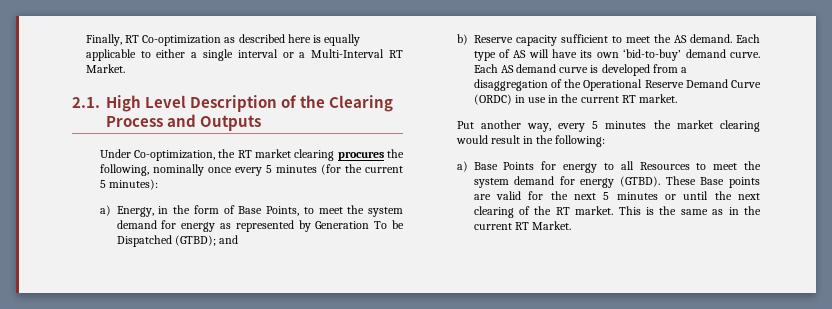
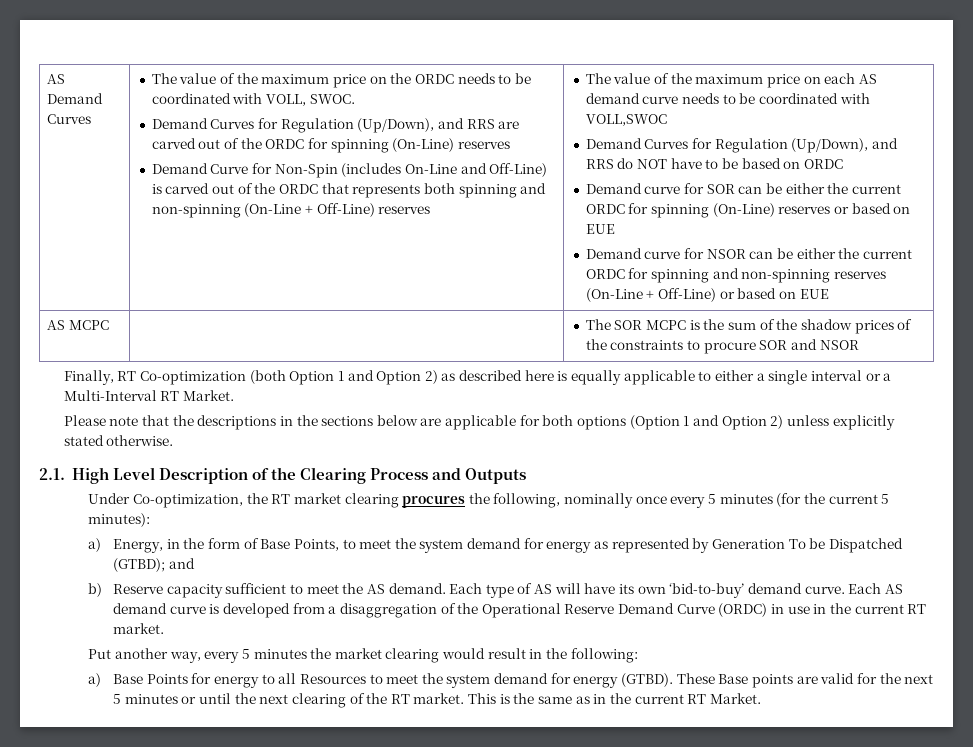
[85,34,222,46] Finally, RT Co-optimization -> [46,74,65,84] [46,93,103,104] [46,114,91,124] [151,73,531,88] [151,93,355,106] [151,118,520,133] [151,138,510,153] [151,163,548,178] [151,183,547,198] [151,203,431,218] [585,73,877,88] [585,93,870,104] [585,114,667,126] [585,138,899,153] [585,158,843,169] [585,183,901,194] [585,203,911,218] [585,224,615,234] [585,248,912,259] [585,268,887,283] [585,288,829,302] [46,320,109,330] [585,319,913,334] [585,339,859,354] [63,370,438,385] AS Demand Curves | The value of the maximum price on the ORDC needs to be coordinated with VOLL, SWOC. // Demand Curves for Regulation (Up/Down), and RRS are carved out of the ORDC for spinning (On-Line) reserves // Demand Curve for Non-Spin (includes On-Line and Off-Line) is carved out of the ORDC that represents both spinning and non-spinning (On-Line + Off-Line) reserves | The value of the maximum price on each AS demand curve needs to be coordinated with VOLL,SWOC // Demand Curves for Regulation (Up/Down), and RRS do NOT have to be based on ORDC // Demand curve for SOR can be either the current ORDC for spinning (On-Line) reserves or based on EUE // Demand curve for NSOR can be either the current ORDC for spinning and non-spinning reserves (On-Line + Off-Line) or based on EUE // AS MCPC | | The SOR MCPC is the sum of the shadow prices of the constraints to procure SOR and NSOR // Finally, RT Co-optimization (both Option 1 and Option 2)
(125, 68) none -> [63,415,895,430] [63,435,174,446] // Please note that the descriptions in the sections below are applicable for both options (Option 1 and Option 2) unless explicitly stated otherwise.

